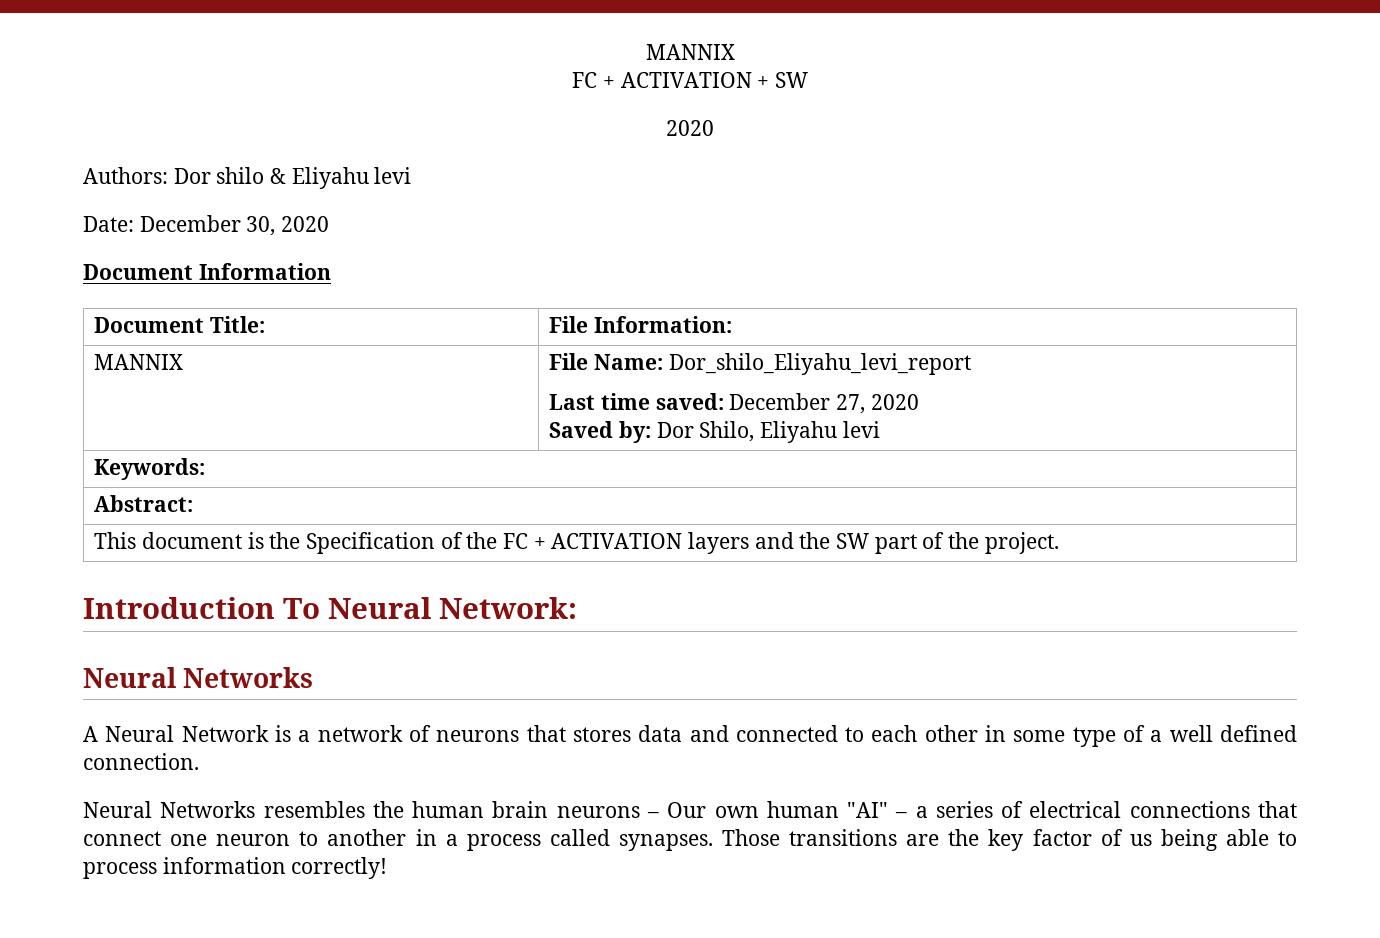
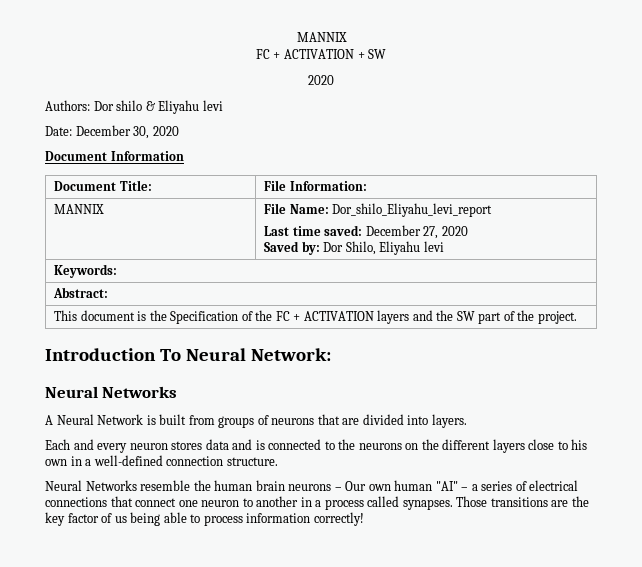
[298,725,566,742] a network of neurons that -> [159,414,467,428] [45,439,168,453] built from groups of neurons that are divided into layers. // Each and every neuron
(729, 733) none -> [255,440,265,450] is
[871,725,1297,747] [83,753,199,770] [83,801,365,818] each other in some type of a well defined connection. // Neural Networks resembles -> [338,439,588,453] [45,455,278,466] [45,480,191,491] the neurons on the different layers close to his own in a well-defined connection structure. // Neural Networks resemble

